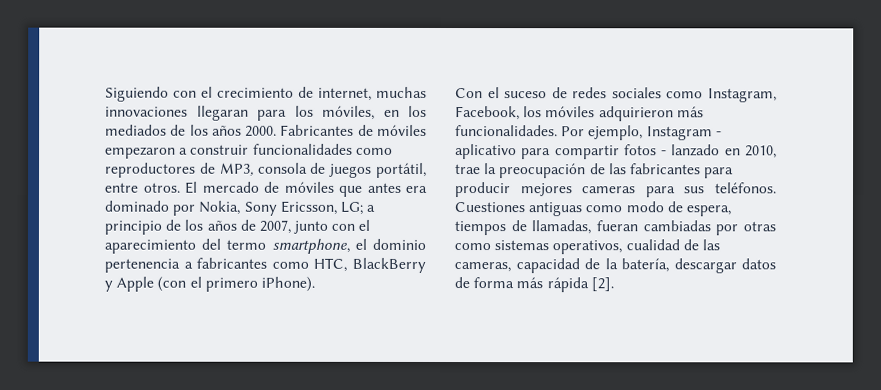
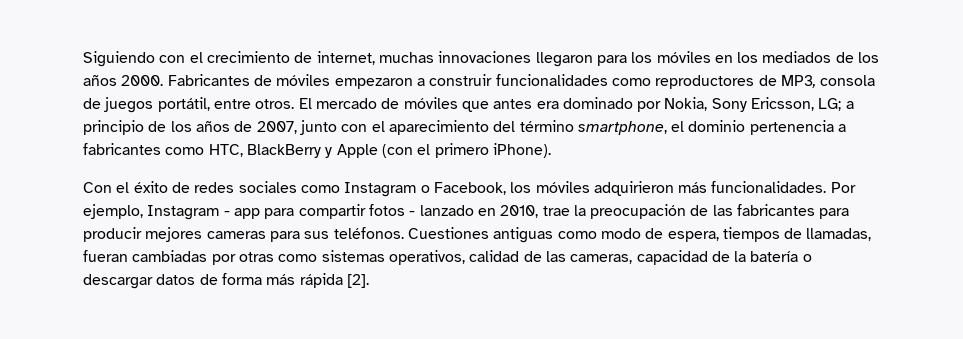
[196,105,249,121] llegaran -> [535,52,593,67] llegaron
[322,105,375,120] móviles, -> [656,51,711,63] móviles
[226,239,267,250] termo -> [519,120,574,132] término
[504,91,548,99] suceso -> [133,181,168,193] éxito
[708,88,777,103] Instagram, -> [344,182,430,197] Instagram o
[455,144,517,160] aplicativo -> [233,208,260,219] app
[625,239,680,251] cualidad -> [469,250,520,262] calidad
[621,258,669,273] batería, -> [750,251,812,262] batería o

